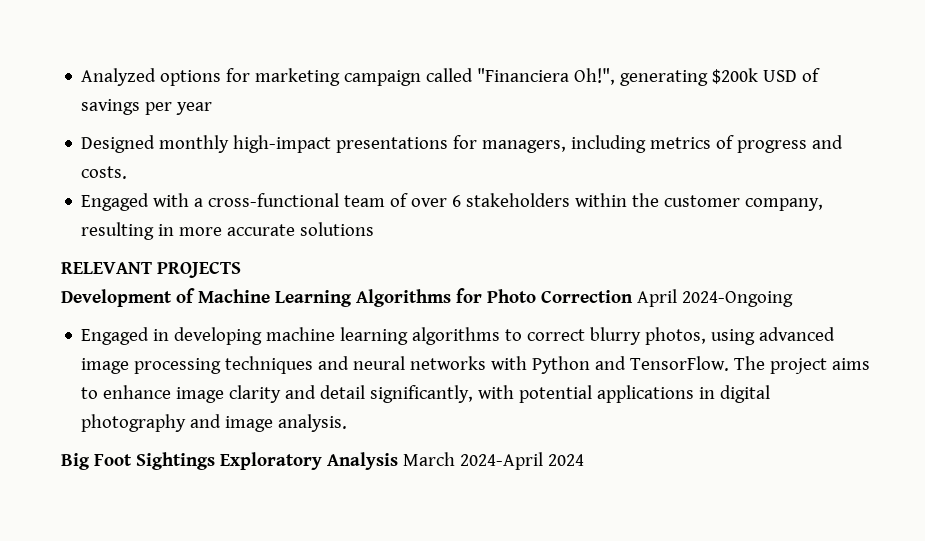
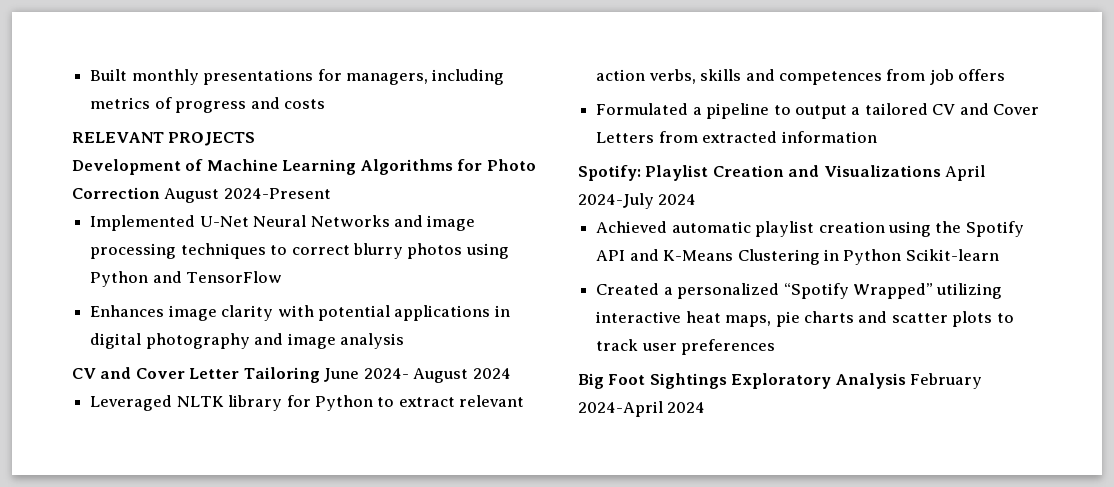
[81,68,821,86] [81,99,213,115] [81,135,332,153] Analyzed options for marketing campaign called "Financiera Oh!", generating $200k USD of savings per year // Designed monthly high-impact -> [90,69,199,85] Built monthly
[81,166,128,179] [81,193,824,211] [81,222,375,240] costs. // Engaged with a cross-functional team of over 6 stakeholders within the customer company, resulting in more accurate solutions -> [283,99,325,109] costs
[636,289,793,307] [81,327,836,345] [81,356,871,374] [81,385,474,403] April 2024-Ongoing // Engaged in developing machine learning algorithms to correct blurry photos, using advanced image processing techniques and neural networks with Python and TensorFlow. The project aims to enhance image clarity and detail significantly, -> [164,188,331,203] [90,215,476,231] [90,243,509,259] [90,271,283,287] [90,305,274,321] August 2024-Present // Implemented U-Net Neural Networks and image processing techniques to correct blurry photos using Python and TensorFlow // Enhances image clarity
[278,414,348,432] analysis. -> [339,333,404,349] [72,367,511,383] [90,395,525,411] [596,69,1006,85] [596,103,1040,119] [596,131,877,143] [578,165,986,181] [578,193,697,209] [596,221,1024,237] [596,249,999,265] [596,283,1003,299] [596,311,1014,327] [596,339,776,355] analysis // CV and Cover Letter Tailoring June 2024- August 2024 // Leveraged NLTK library for Python to extract relevant action verbs, skills and competences from job offers // Formulated a pipeline to output a tailored CV and Cover Letters from extracted information // Spotify: Playlist Creation and Visualizations April 2024-July 2024 // Achieved automatic playlist creation using the Spotify API and K-Means Clustering in Python Scikit-learn // Created a personalized “Spotify Wrapped” utilizing interactive heat maps, pie charts and scatter plots to track user preferences
[402,452,455,466] March -> [910,373,983,389] February

